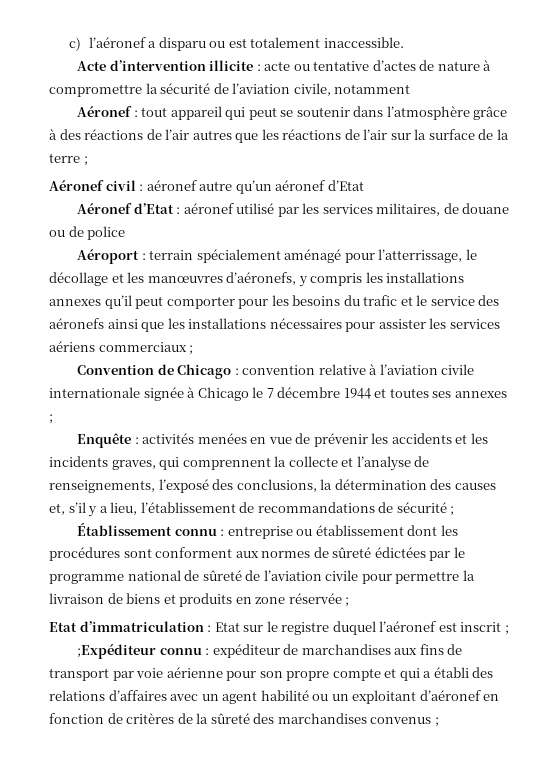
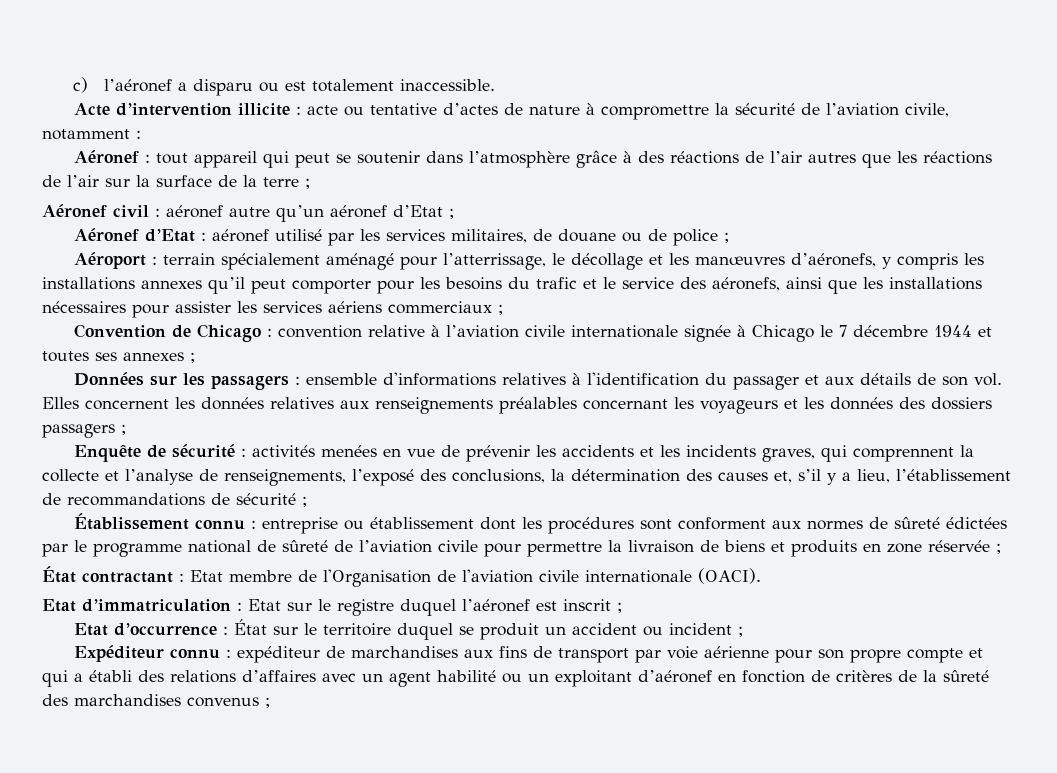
(411, 89) none -> [136,130,141,139] :
(364, 185) none -> [449,208,454,219] ;
(126, 233) none -> [724,232,730,243] ;
[49,318,104,329] aéronefs -> [712,277,780,291] aéronefs,
(53, 419) none -> [74,372,1003,390] [42,397,992,414] [42,424,126,438] // Données sur les passagers : ensemble d'informations relatives à l'identification du passager et aux détails de son vol. Elles concernent les données relatives aux renseignements préalables concernant les voyageurs et les données des dossiers passagers ;
(132, 440) none -> [147,444,236,458] de sécurité
(350, 602) none -> [42,566,761,587] // État contractant : Etat membre de l'Organisation de l'aviation civile internationale (OACI).
[77,644,157,659] ;Expéditeur -> [74,619,744,640] [74,645,165,662] Etat d’occurrence : État sur le territoire duquel se produit un accident ou incident ; // Expéditeur

